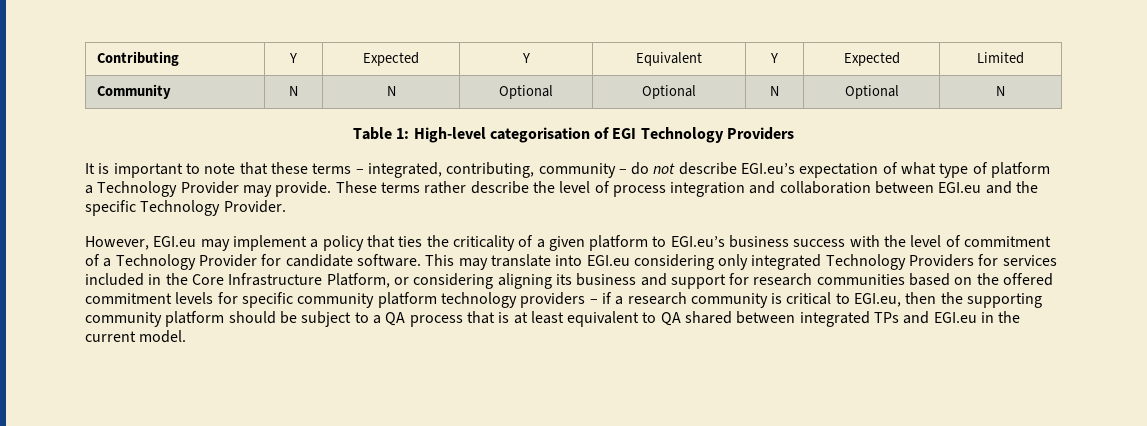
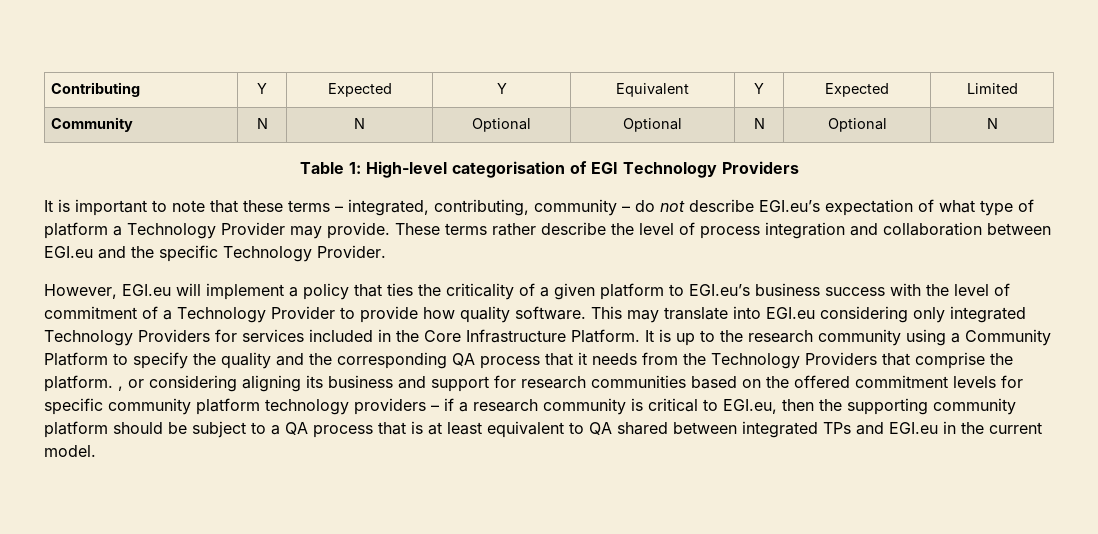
[200,239,230,251] may -> [176,283,201,296] will
[261,254,353,267] for candidate -> [340,306,510,323] to provide how quality
[326,273,390,288] Platform, -> [571,329,1051,346] [44,352,1013,369] [44,375,123,392] Platform. It is up to the research community using a Community Platform to specify the quality and the corresponding QA process that it needs from the Technology Providers that comprise the platform. ,

